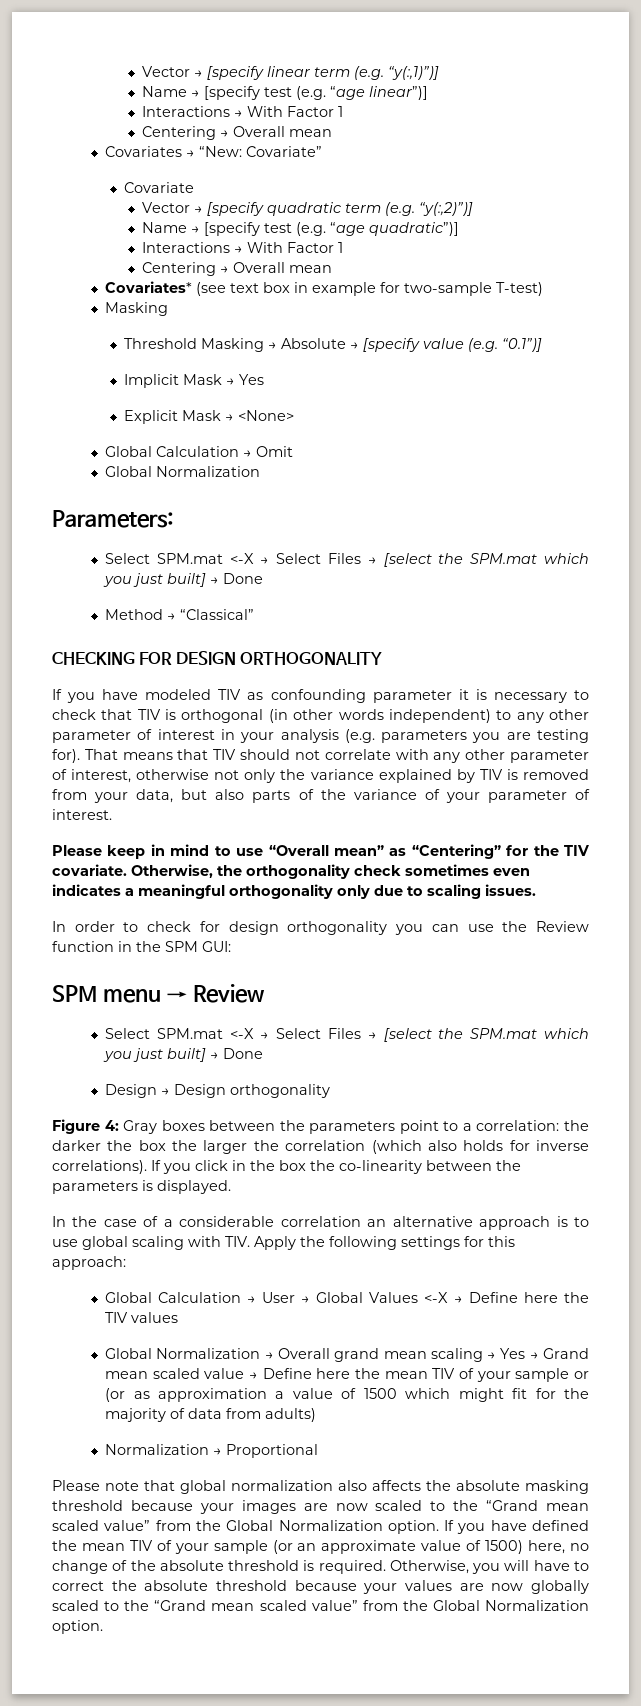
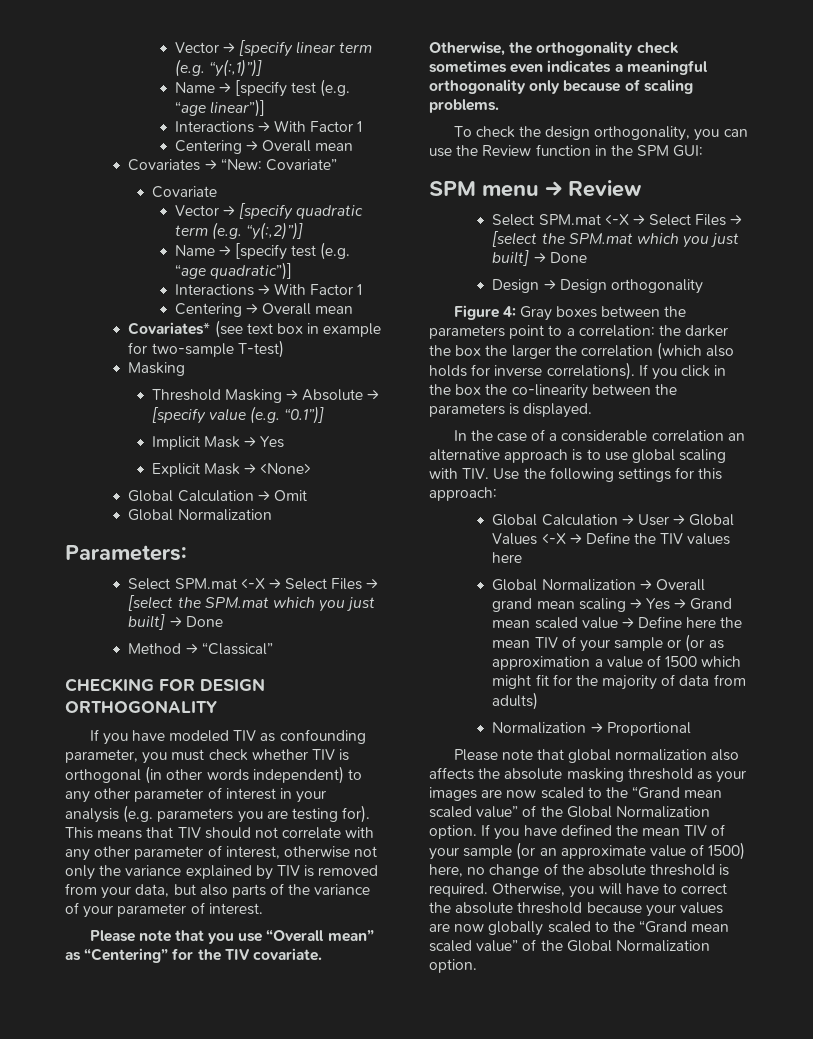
[372,689,589,703] [52,709,133,720] parameter it is necessary to check that -> [65,749,308,764] parameter, you must check whether
[84,749,118,760] That -> [65,827,93,839] This
[107,844,231,859] keep in mind to -> [138,930,235,944] note that you
[374,884,536,899] [52,921,388,935] due to scaling issues. // In order to check for design orthogonality -> [563,79,693,94] [429,99,499,113] [453,126,691,141] because of scaling problems. // To check the design orthogonality,
[254,1236,296,1250] Apply -> [493,468,520,480] Use
[524,1292,559,1303] here -> (630, 538) none
(179, 1317) none -> [492,552,523,563] here
[130,1500,193,1511] because -> [696,771,712,780] as
[155,1520,191,1531] from -> [522,805,537,817] of
[362,1600,398,1611] from -> [522,939,537,951] of

